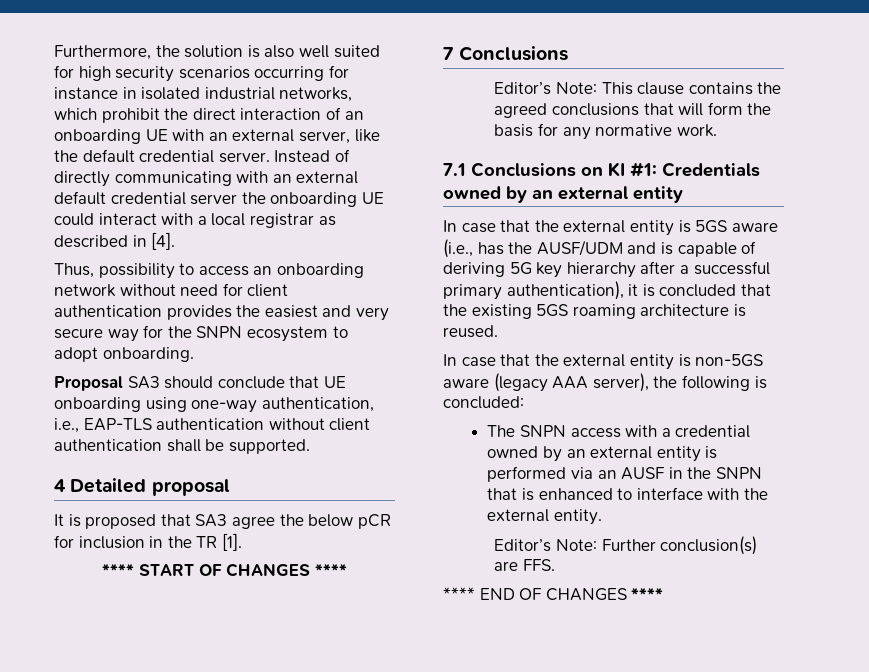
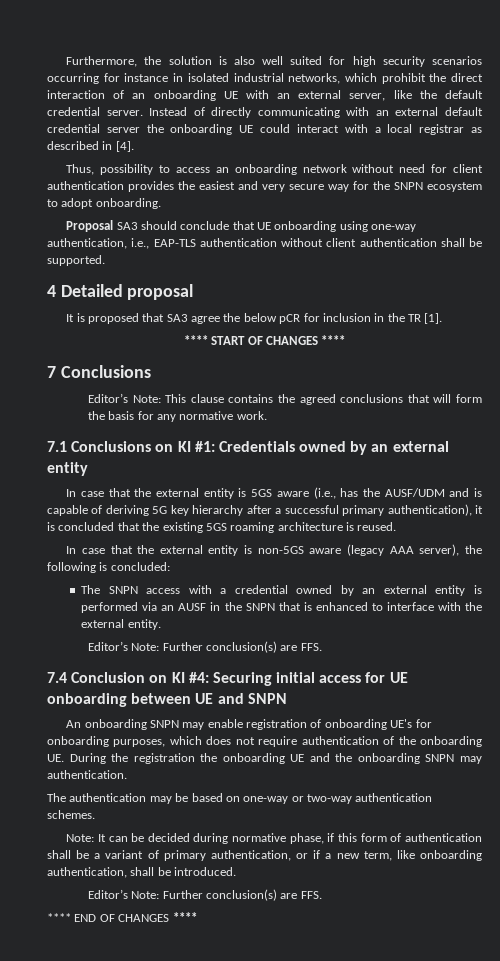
(556, 565) none -> [47,672,408,686] [47,693,287,707] [66,719,432,730] [47,736,483,747] [47,753,483,764] [47,770,127,779] [47,793,433,804] [47,810,95,819] [66,833,483,844] [47,850,482,861] [47,867,237,878] [87,889,322,901] // 7.4 Conclusion on KI #4: Securing initial access for UE onboarding between UE and SNPN // An onboarding SNPN may enable registration of onboarding UE's for onboarding purposes, which does not require authentication of the onboarding UE. During the registration the onboarding UE and the onboarding SNPN may authentication. // The authentication may be based on one-way or two-way authentication schemes. // Note: It can be decided during normative phase, if this form of authentication shall be a variant of primary authentication, or if a new term, like onboarding authentication, shall be introduced. // Editor’s Note: Further conclusion(s) are FFS.

